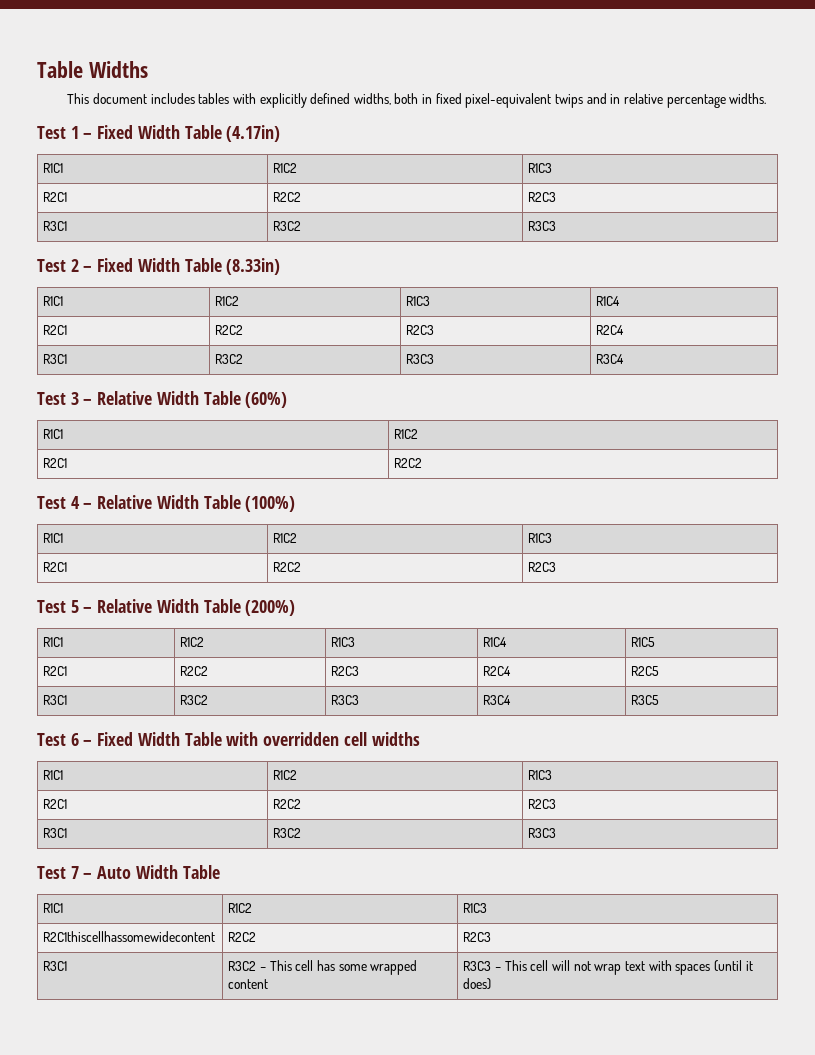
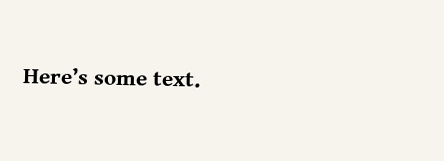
[37,61,148,78] [67,93,767,108] [37,125,281,142] [43,163,64,173] [273,163,298,173] [528,163,553,173] [43,192,68,202] [273,192,302,202] [528,192,557,202] [43,221,68,231] [273,221,302,231] [528,221,557,231] [37,258,281,275] [43,296,64,306] [215,296,240,306] [406,296,431,306] [596,296,621,306] [43,325,68,335] [215,325,244,335] [406,325,435,335] [596,325,625,335] [43,354,68,364] [215,354,244,364] [406,354,435,364] [596,354,625,364] [37,391,288,408] [43,429,64,439] [394,429,419,439] [43,458,68,468] [394,458,423,468] [37,495,296,512] [43,533,64,543] [273,533,298,543] [528,533,553,543] [43,562,68,572] [273,562,302,572] [528,562,557,572] [37,599,296,616] [43,637,64,647] [180,637,205,647] [331,637,356,647] [483,637,508,647] [631,637,656,647] [43,666,68,676] [180,666,209,676] [331,666,360,676] [483,666,512,676] [631,666,660,676] [43,695,68,705] [180,695,209,705] [331,695,360,705] [483,695,512,705] [631,695,660,705] [37,732,420,746] [43,770,64,780] [273,770,298,780] [528,770,553,780] [43,799,68,809] [273,799,302,809] [528,799,557,809] [43,828,68,838] [273,828,302,838] [528,828,557,838] [37,865,220,879] [43,903,64,913] [228,903,253,913] [463,903,488,913] [43,931,216,942] [228,932,257,942] [463,932,492,942] [43,961,68,971] [228,960,418,975] [228,979,269,989] [463,960,753,975] [463,978,492,990] Table Widths // This document includes tables with explicitly defined widths, both in fixed pixel-equivalent twips and in relative percentage widths. // Test 1 – Fixed Width Table (4.17in) // R1C1 | R1C2 | R1C3 // R2C1 | R2C2 | R2C3 // R3C1 | R3C2 | R3C3 // Test 2 – Fixed Width Table (8.33in) // R1C1 | R1C2 | R1C3 | R1C4 // R2C1 | R2C2 | R2C3 | R2C4 // R3C1 | R3C2 | R3C3 | R3C4 // Test 3 – Relative Width Table (60%) // R1C1 | R1C2 // R2C1 | R2C2 // Test 4 – Relative Width Table (100%) // R1C1 | R1C2 | R1C3 // R2C1 | R2C2 | R2C3 // Test 5 – Relative Width Table (200%) // R1C1 | R1C2 | R1C3 | R1C4 | R1C5 // R2C1 | R2C2 | R2C3 | R2C4 | R2C5 // R3C1 | R3C2 | R3C3 | R3C4 | R3C5 // Test 6 – Fixed Width Table with overridden cell widths // R1C1 | R1C2 | R1C3 // R2C1 | R2C2 | R2C3 // R3C1 | R3C2 | R3C3 // Test 7 – Auto Width Table // R1C1 | R1C2 | R1C3 // R2C1thiscellhassomewidecontent | R2C2 | R2C3 // R3C1 | R3C2 – This cell has some wrapped content | R3C3 – This cell will not wrap text with spaces (until it does) -> [22,66,203,88] Here’s some text.

